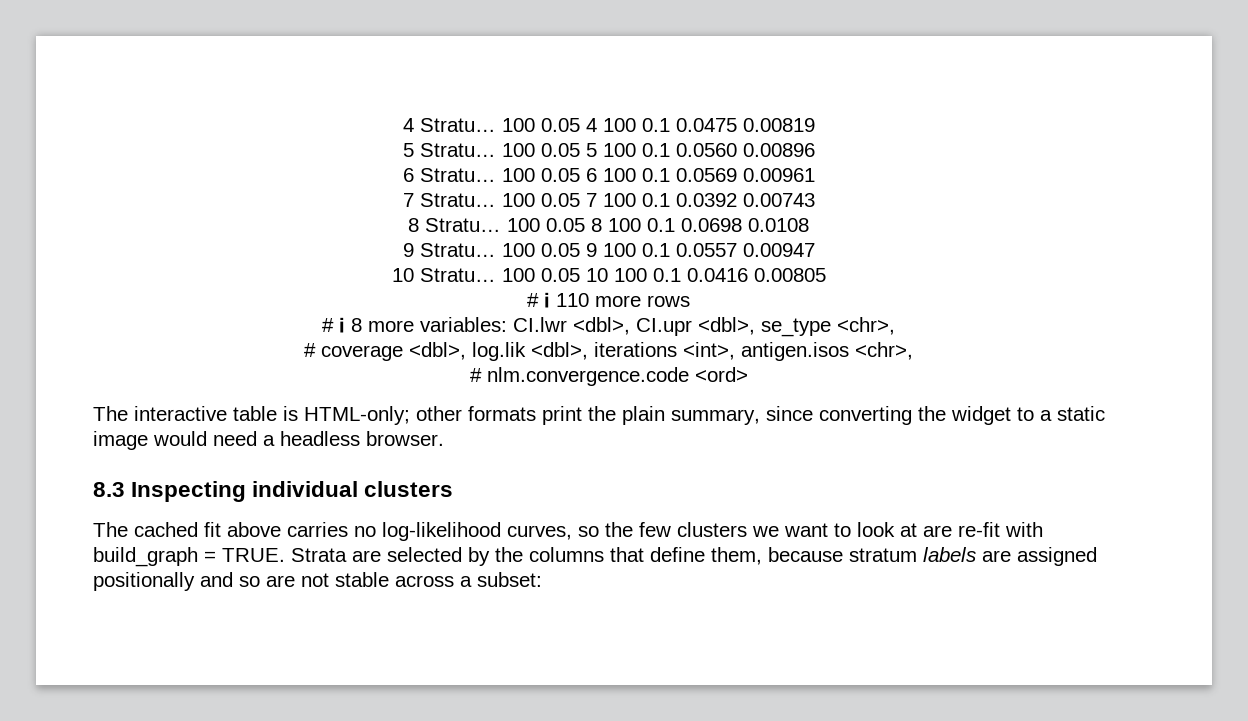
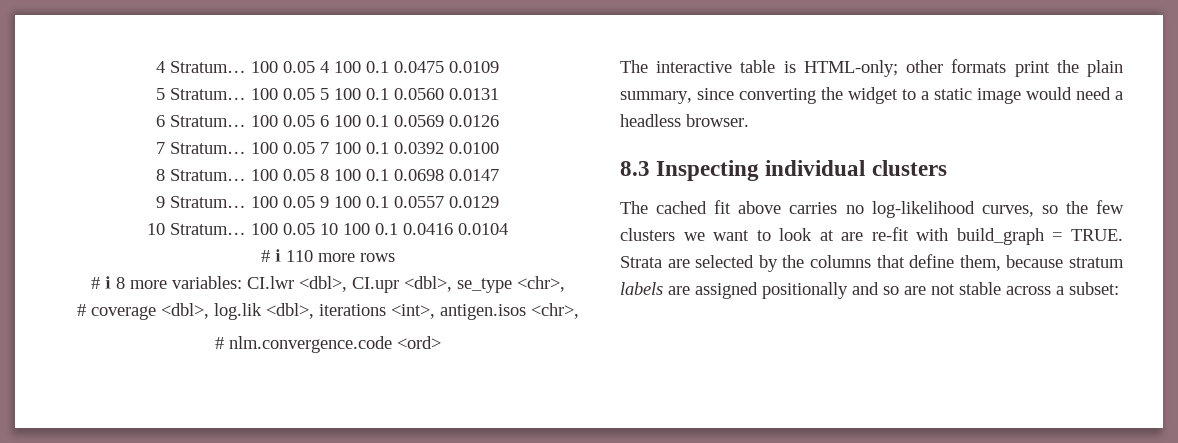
[402,118,496,132] 4 Stratu… -> [156,61,246,73] 4 Stratum…
[742,118,815,132] [402,143,496,157] 0.00819 // 5 Stratu… -> [449,61,499,73] [156,88,246,100] 0.0109 // 5 Stratum…
[742,143,815,157] [402,168,496,182] 0.00896 // 6 Stratu… -> [449,88,499,100] [156,115,246,127] 0.0131 // 6 Stratum…
[742,168,815,182] [402,193,496,207] 0.00961 // 7 Stratu… -> [449,115,499,127] [156,142,246,154] 0.0126 // 7 Stratum…
[742,193,815,207] [408,218,501,232] 0.00743 // 8 Stratu… -> [449,142,499,154] [156,169,246,181] 0.0100 // 8 Stratum…
[748,218,809,232] [402,243,496,257] 0.0108 // 9 Stratu… -> [449,169,499,181] [156,196,246,208] 0.0147 // 9 Stratum…
[742,243,815,257] [391,268,496,282] 0.00947 // 10 Stratu… -> [449,196,499,208] [147,223,246,235] 0.0129 // 10 Stratum…
[753,268,826,282] 0.00805 -> [458,223,508,235] 0.0104

